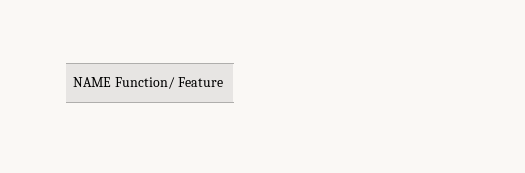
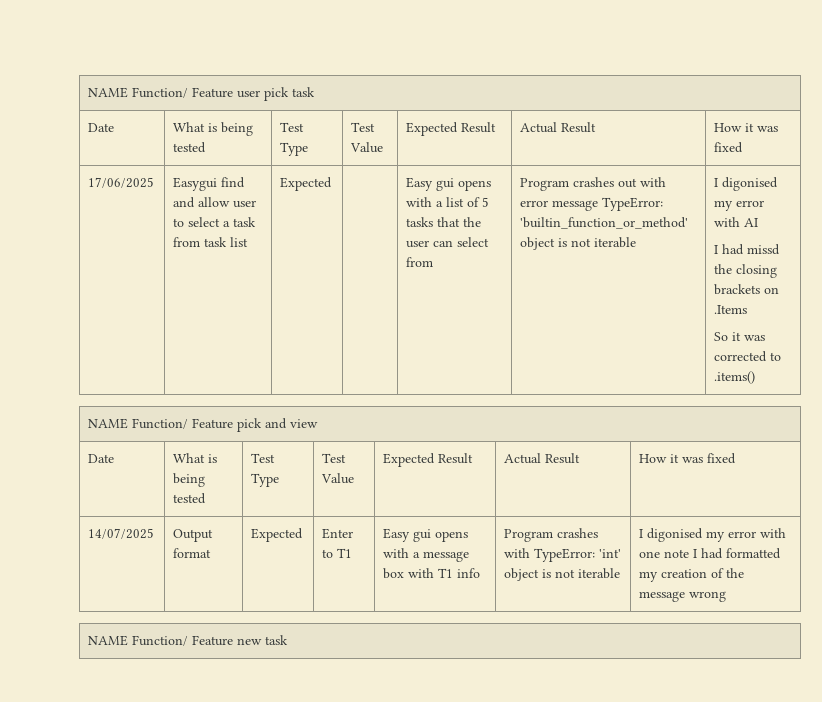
[72,77,224,89] NAME Function/ Feature -> [88,87,316,101] [88,123,115,132] [173,122,254,136] [173,142,207,153] [280,122,305,132] [280,142,309,156] [351,122,376,132] [350,142,384,153] [406,122,497,136] [520,122,597,133] [714,123,779,132] [714,142,744,153] [88,177,155,188] [173,177,246,191] [173,197,257,208] [173,217,257,227] [173,237,249,247] [280,177,333,191] [406,177,492,191] [406,197,490,207] [406,217,482,227] [406,237,490,248] [406,257,434,267] [520,177,667,191] [520,197,664,211] [520,217,689,229] [520,237,637,250] [714,177,779,191] [714,200,765,211] [714,217,759,227] [714,244,781,255] [714,264,778,278] [714,284,780,295] [714,305,748,314] [714,332,766,341] [714,351,782,362] [714,371,756,384] [88,418,319,432] [88,454,115,463] [173,453,218,463] [173,473,206,487] [173,493,207,504] [251,453,276,463] [251,473,280,487] [322,453,347,463] [321,473,355,484] [383,453,474,467] [504,453,581,464] [639,453,737,464] [88,528,155,539] [173,529,214,542] [173,548,212,558] [251,528,304,542] [322,528,354,539] [322,548,353,558] [383,528,469,542] [383,548,470,562] [383,568,481,579] [504,528,599,542] [504,548,622,562] [504,568,621,581] [639,528,787,542] [639,548,782,559] [639,568,745,582] [639,591,727,602] [88,635,289,646] NAME Function/ Feature user pick task // Date | What is being tested | Test Type | Test Value | Expected Result | Actual Result | How it was fixed // 17/06/2025 | Easygui find and allow user to select a task from task list | Expected | | Easy gui opens with a list of 5 tasks that the user can select from | Program crashes out with error message TypeError: 'builtin_function_or_method' object is not iterable | I digonised my error with AI // I had missd the closing brackets on .Items // So it was corrected to .items() // NAME Function/ Feature pick and view // Date | What is being tested | Test Type | Test Value | Expected Result | Actual Result | How it was fixed // 14/07/2025 | Output format | Expected | Enter to T1 | Easy gui opens with a message box with T1 info | Program crashes with TypeError: 'int' object is not iterable | I digonised my error with one note I had formatted my creation of the message wrong // NAME Function/ Feature new task

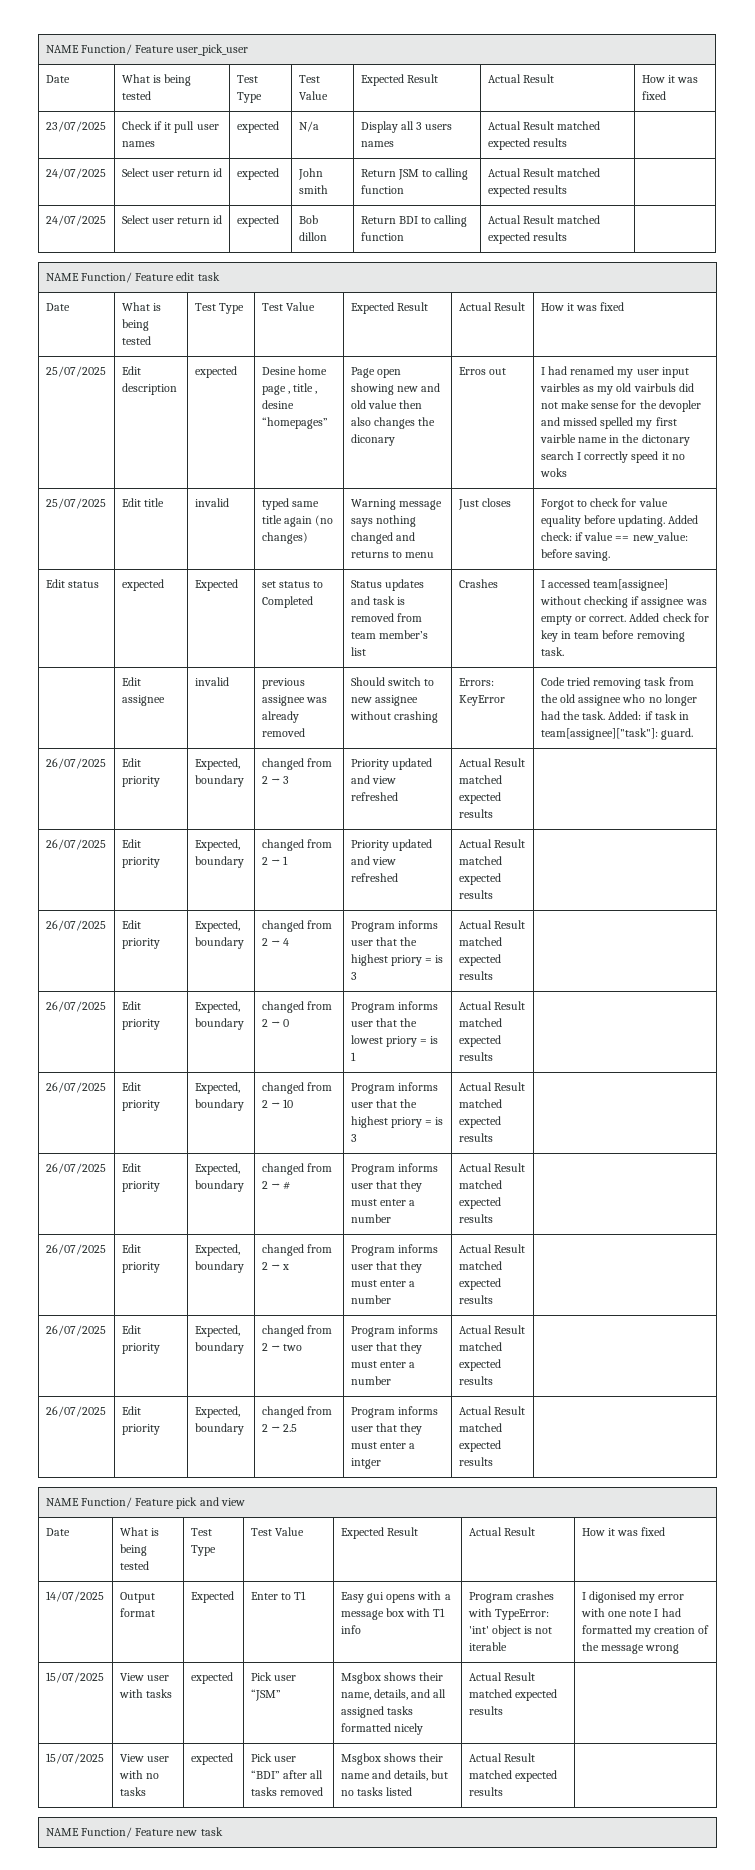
[88,87,290,101] NAME Function/ Feature user pick -> [45,44,249,56] [45,75,70,83] [121,74,192,86] [121,91,151,100] [236,75,258,83] [236,92,262,103] [298,75,320,83] [298,91,328,100] [360,74,438,86] [487,74,554,83] [641,75,699,83] [641,91,666,100] [45,121,106,132] [121,121,219,133] [121,141,155,147] [236,121,279,133] [298,121,319,132] [360,121,453,133] [360,141,394,147] [487,121,601,130] [487,138,567,150] [45,168,106,179] [121,168,223,177] [236,168,279,180] [297,168,323,180] [298,185,328,194] [360,168,469,180] [360,185,404,194] [487,168,601,177] [487,185,567,197] [45,215,106,226] [121,215,223,224] [236,215,279,227] [298,215,318,224] [298,232,327,241] [360,215,468,227] [360,232,404,241] [487,215,601,224] [487,232,567,244] [45,272,195,283] NAME Function/ Feature user_pick_user // Date | What is being tested | Test Type | Test Value | Expected Result | Actual Result | How it was fixed // 23/07/2025 | Check if it pull user names | expected | N/a | Display all 3 users names | Actual Result matched expected results | // 24/07/2025 | Select user return id | expected | John smith | Return JSM to calling function | Actual Result matched expected results | // 24/07/2025 | Select user return id | expected | Bob dillon | Return BDI to calling function | Actual Result matched expected results | // NAME Function/ Feature edit
[88,177,155,188] [173,177,246,191] [173,197,257,208] [173,217,257,227] [173,237,249,247] [280,177,333,191] [406,177,492,191] [406,197,490,207] [406,217,482,227] [406,237,490,248] [406,257,434,267] [520,177,667,191] [520,197,664,211] [520,217,689,229] [520,237,637,250] [714,177,779,191] [714,200,765,211] [714,217,759,227] [714,244,781,255] [714,264,778,278] [714,284,780,295] [714,305,748,314] [714,332,766,341] [714,351,782,362] [714,371,756,384] 17/06/2025 | Easygui find and allow user to select a task from task list | Expected | | Easy gui opens with a list of 5 tasks that the user can select from | Program crashes out with error message TypeError: 'builtin_function_or_method' object is not iterable | I digonised my error with AI // I had missd the closing brackets on .Items // So it was corrected to .items() -> [45,366,106,377] [121,366,141,375] [121,383,177,395] [194,366,237,378] [261,366,327,375] [261,383,318,395] [261,400,294,409] [261,417,328,429] [350,367,401,378] [350,383,441,395] [350,400,423,409] [350,417,436,429] [350,434,395,446] [458,367,506,375] [540,366,689,378] [539,383,694,395] [540,400,701,412] [540,417,677,429] [539,434,690,446] [540,451,685,463] [539,468,567,477] [45,498,106,509] [121,498,164,507] [194,498,229,507] [261,498,319,510] [261,515,334,527] [261,532,308,544] [350,499,442,510] [350,515,416,527] [350,532,415,544] [350,551,435,558] [457,498,511,510] [540,498,668,510] [540,515,699,527] [540,532,688,543] [540,549,610,561] [45,579,99,588] [121,579,164,591] [194,579,238,591] [261,581,324,588] [261,596,313,608] [350,579,424,591] [350,596,406,605] [350,613,422,622] [350,630,428,639] [350,647,366,656] [458,579,498,588] [540,579,669,591] [539,596,707,608] [540,613,709,625] [540,630,685,642] [540,647,564,656] [121,677,141,686] [121,695,165,706] [194,677,229,686] [261,678,305,689] [261,695,327,706] [261,711,299,723] [261,728,305,737] [350,677,435,686] [350,695,418,706] [349,711,438,723] [458,678,494,686] [458,695,505,706] [540,677,694,689] [540,694,697,706] [540,711,690,720] [540,728,693,740] [45,758,106,769] [121,758,141,767] [121,776,160,787] [194,758,240,770] [194,775,244,787] [261,758,332,770] [261,776,290,784] [350,758,432,770] [350,775,396,784] [350,792,398,801] [458,758,525,767] [458,775,502,784] [458,792,501,804] [458,809,493,818] [45,839,106,850] [121,839,141,848] [121,857,160,868] [194,839,240,851] [194,856,244,868] [261,839,332,851] [261,856,289,865] [350,839,432,851] [350,856,396,865] [350,873,398,882] [458,839,525,848] [458,856,502,865] [458,873,501,885] [458,890,493,899] [45,920,106,931] [121,920,141,929] [121,938,160,949] [194,920,240,932] [194,937,244,949] [261,920,332,932] [261,938,290,946] [350,920,438,932] [350,937,418,946] [350,954,444,966] [350,972,357,980] [458,920,525,929] [458,937,502,946] [458,954,501,966] [458,971,493,980] [45,1001,106,1012] [121,1001,141,1010] [121,1019,160,1030] [194,1001,240,1013] [194,1018,244,1030] [261,1001,332,1013] [261,1019,290,1027] [350,1001,438,1013] [350,1018,418,1027] [350,1035,439,1047] [350,1052,356,1061] [458,1001,525,1010] [458,1018,502,1027] [458,1035,501,1047] [458,1052,493,1061] [45,1082,106,1093] [121,1082,141,1091] [121,1100,160,1111] [194,1082,240,1094] [194,1099,244,1111] [261,1082,332,1094] [261,1099,294,1108] [350,1082,438,1094] [350,1099,418,1108] [350,1116,444,1128] [350,1134,357,1142] [458,1082,525,1091] [458,1099,502,1108] [458,1116,501,1128] [458,1133,493,1142] [45,1163,106,1174] [121,1163,141,1172] [121,1181,160,1192] [194,1163,240,1175] [194,1180,244,1192] [261,1163,332,1175] [261,1181,291,1190] [350,1163,438,1175] [350,1180,423,1192] [350,1199,416,1206] [350,1214,391,1223] [458,1163,525,1172] [458,1180,502,1189] [458,1197,501,1209] [458,1214,493,1223] [45,1244,106,1255] [121,1244,141,1253] [121,1262,160,1273] [194,1244,240,1256] [194,1261,244,1273] [261,1244,332,1256] [261,1262,290,1270] [350,1244,438,1256] [350,1261,423,1273] [350,1280,416,1287] [350,1295,391,1304] [458,1244,525,1253] [458,1261,502,1270] [458,1278,501,1290] [458,1295,493,1304] [45,1325,106,1336] [121,1325,141,1334] [121,1343,160,1354] [194,1325,240,1337] [194,1342,244,1354] [261,1325,332,1337] [261,1343,303,1351] [350,1325,438,1337] [350,1342,423,1354] [350,1361,416,1368] [350,1376,391,1385] [458,1325,525,1334] [458,1342,502,1351] [458,1359,501,1371] [458,1376,493,1385] [45,1406,106,1417] [121,1406,141,1415] [121,1424,160,1435] [194,1406,240,1418] [194,1423,244,1435] [261,1406,332,1418] [261,1424,298,1432] [350,1406,438,1418] [350,1423,423,1435] [350,1442,416,1449] [350,1458,381,1469] [458,1406,525,1415] [458,1423,502,1432] [458,1440,501,1452] [458,1457,493,1466] 25/07/2025 | Edit description | expected | Desine home page , title , desine “homepages” | Page open showing new and old value then also changes the diconary | Erros out | I had renamed my user input vairbles as my old vairbuls did not make sense for the devopler and missed spelled my first vairble name in the dictonary search I correctly speed it no woks // 25/07/2025 | Edit title | invalid | typed same title again (no changes) | Warning message says nothing changed and returns to menu | Just closes | Forgot to check for value equality before updating. Added check: if value == new_value: before saving. // Edit status | expected | Expected | set status to Completed | Status updates and task is removed from team member’s list | Crashes | I accessed team[assignee] without checking if assignee was empty or correct. Added check for key in team before removing task. // | Edit assignee | invalid | previous assignee was already removed | Should switch to new assignee without crashing | Errors: KeyError | Code tried removing task from the old assignee who no longer had the task. Added: if task in team[assignee]["task"]: guard. // 26/07/2025 | Edit priority | Expected, boundary | changed from 2 → 3 | Priority updated and view refreshed | Actual Result matched expected results | // 26/07/2025 | Edit priority | Expected, boundary | changed from 2 → 1 | Priority updated and view refreshed | Actual Result matched expected results | // 26/07/2025 | Edit priority | Expected, boundary | changed from 2 → 4 | Program informs user that the highest priory = is 3 | Actual Result matched expected results | // 26/07/2025 | Edit priority | Expected, boundary | changed from 2 → 0 | Program informs user that the lowest priory = is 1 | Actual Result matched expected results | // 26/07/2025 | Edit priority | Expected, boundary | changed from 2 → 10 | Program informs user that the highest priory = is 3 | Actual Result matched expected results | // 26/07/2025 | Edit priority | Expected, boundary | changed from 2 → # | Program informs user that they must enter a number | Actual Result matched expected results | // 26/07/2025 | Edit priority | Expected, boundary | changed from 2 → x | Program informs user that they must enter a number | Actual Result matched expected results | // 26/07/2025 | Edit priority | Expected, boundary | changed from 2 → two | Program informs user that they must enter a number | Actual Result matched expected results | // 26/07/2025 | Edit priority | Expected, boundary | changed from 2 → 2.5 | Program informs user that they must enter a intger | Actual Result matched expected results |
(727, 596) none -> [45,1672,104,1683] [119,1673,169,1681] [118,1689,172,1698] [190,1672,233,1684] [250,1672,296,1681] [250,1689,281,1701] [340,1672,444,1684] [340,1689,447,1700] [340,1706,413,1718] [340,1723,423,1735] [468,1672,535,1681] [468,1689,557,1701] [468,1706,503,1715] [45,1753,104,1764] [119,1754,169,1762] [118,1770,159,1779] [119,1787,146,1796] [190,1753,233,1765] [250,1753,296,1762] [250,1770,324,1779] [250,1787,323,1796] [340,1753,444,1765] [340,1770,449,1781] [340,1787,413,1796] [468,1753,535,1762] [468,1770,557,1782] [468,1787,503,1796] // 15/07/2025 | View user with tasks | expected | Pick user “JSM” | Msgbox shows their name, details, and all assigned tasks formatted nicely | Actual Result matched expected results | // 15/07/2025 | View user with no tasks | expected | Pick user “BDI” after all tasks removed | Msgbox shows their name and details, but no tasks listed | Actual Result matched expected results |

